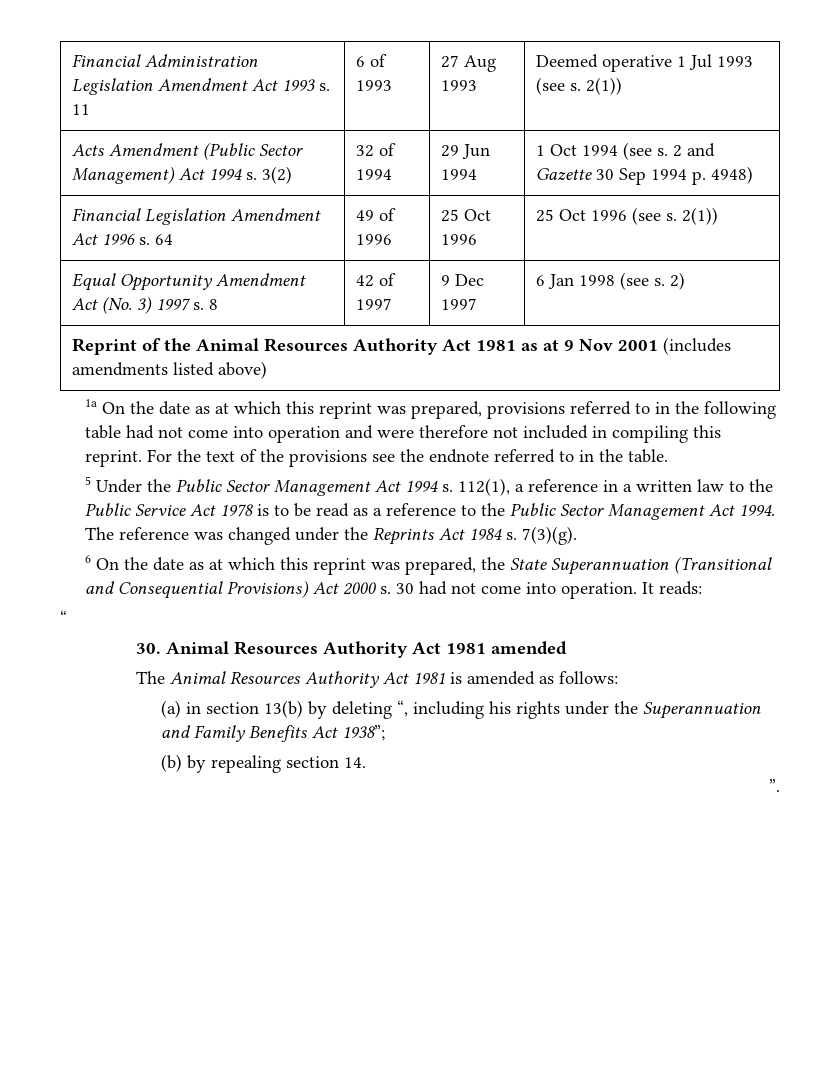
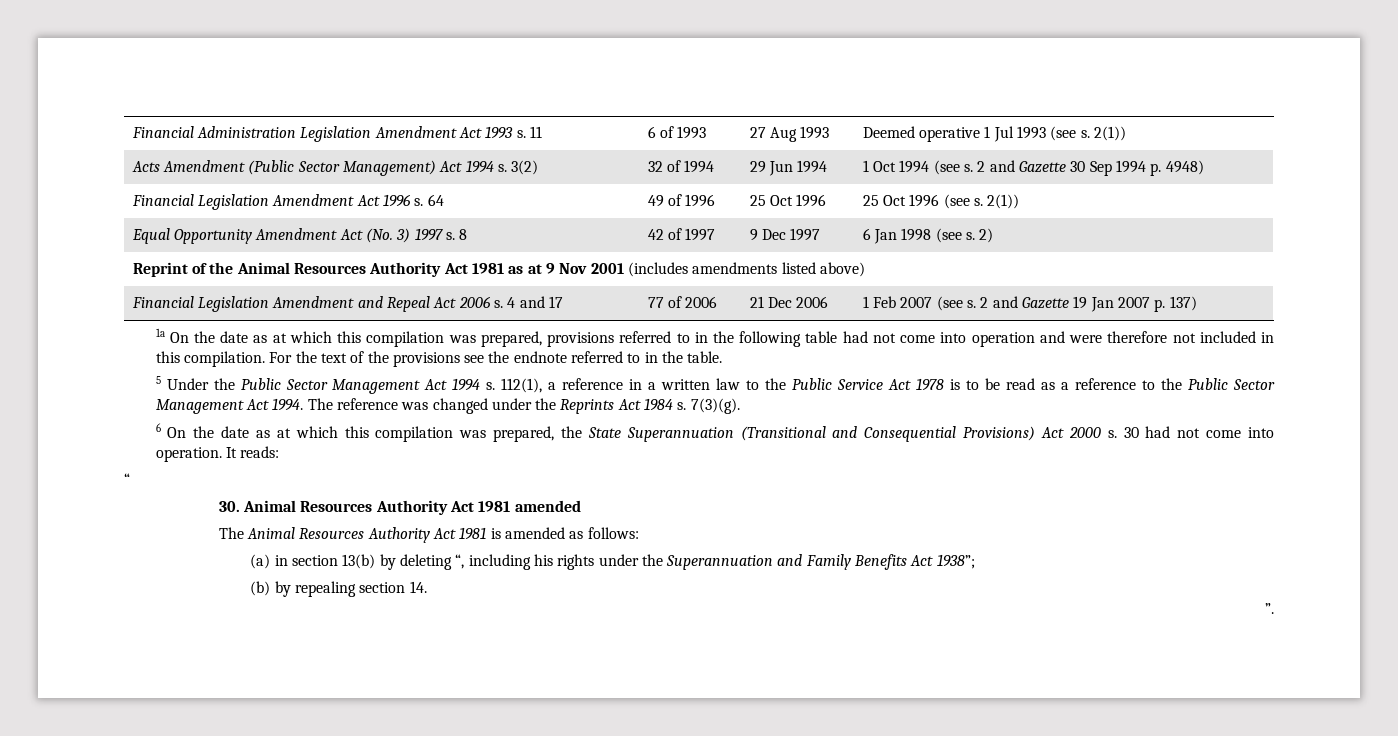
(267, 370) none -> [131,296,563,312] [647,296,718,308] [749,296,829,308] [862,296,1197,312] // Financial Legislation Amendment and Repeal Act 2006 s. 4 and 17 | 77 of 2006 | 21 Dec 2006 | 1 Feb 2007 (see s. 2 and Gazette 19 Jan 2007 p. 137)
[319,402,373,419] reprint -> [366,331,445,347] compilation
[612,425,722,443] [85,450,143,467] compiling this reprint. -> [155,351,265,367] this compilation.
[313,558,367,575] reprint -> [375,426,454,442] compilation

